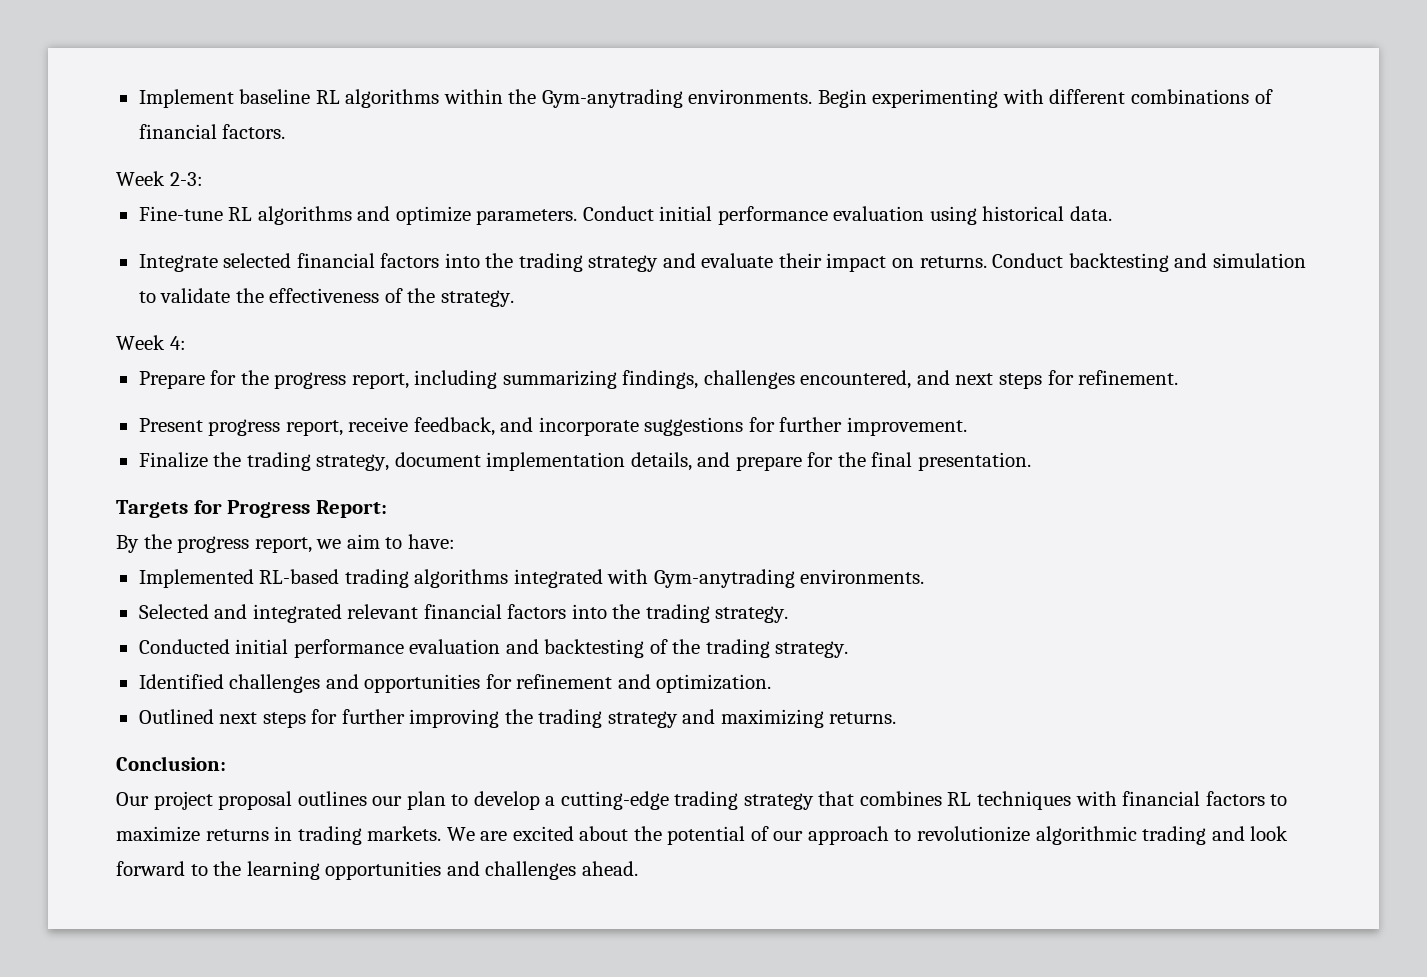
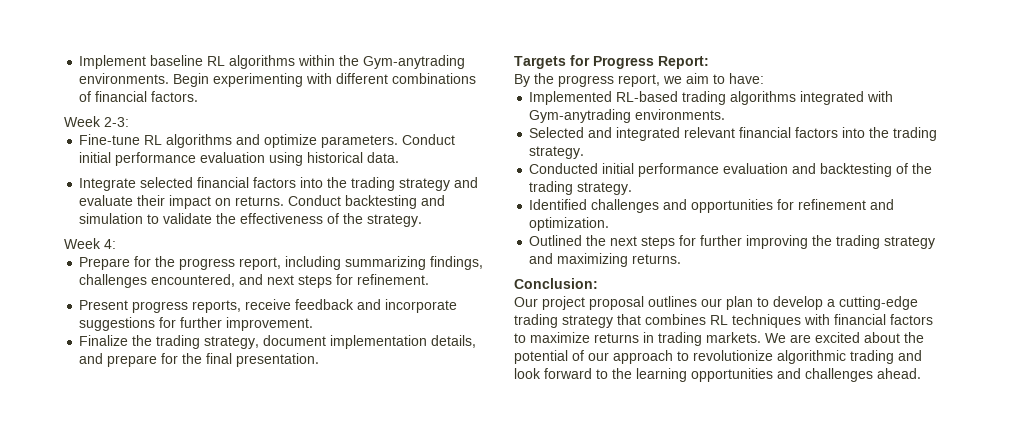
[285,417,495,436] report, receive feedback, -> [192,299,355,313] reports, receive feedback
(214, 716) none -> [586,235,607,246] the

